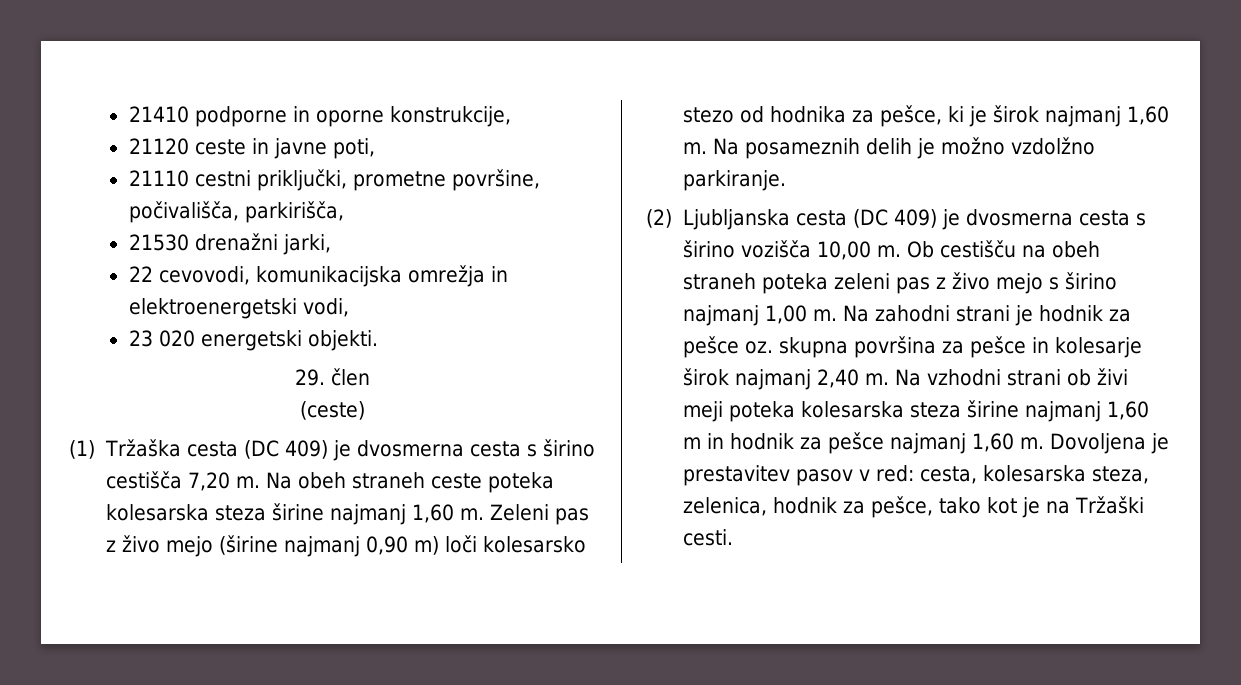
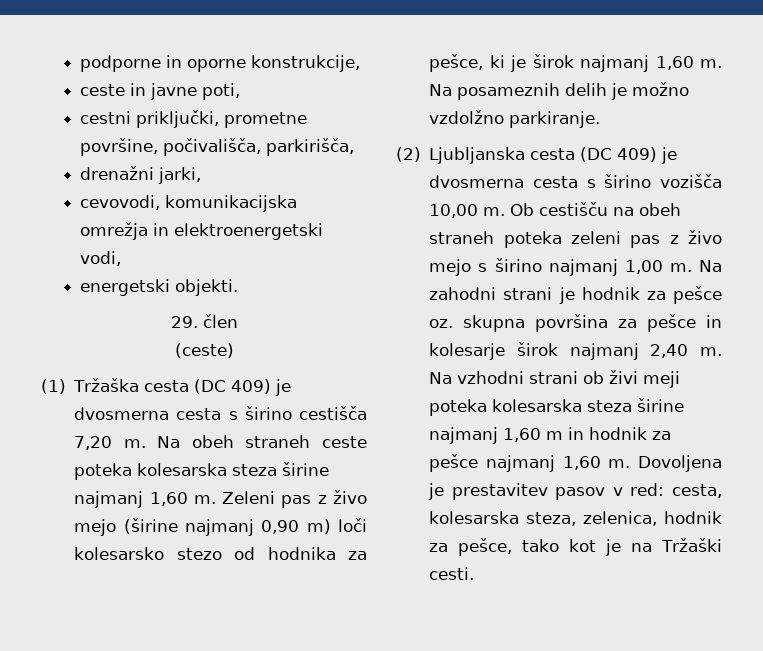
[128,106,189,123] 21410 -> (79, 63) none
[128,138,189,155] 21120 -> (360, 63) none
[128,170,189,187] 21110 -> (240, 91) none
[128,234,189,251] 21530 -> (354, 147) none
[128,266,153,282] 22 -> (201, 175) none
[128,330,195,347] 23 020 -> (121, 258) none

